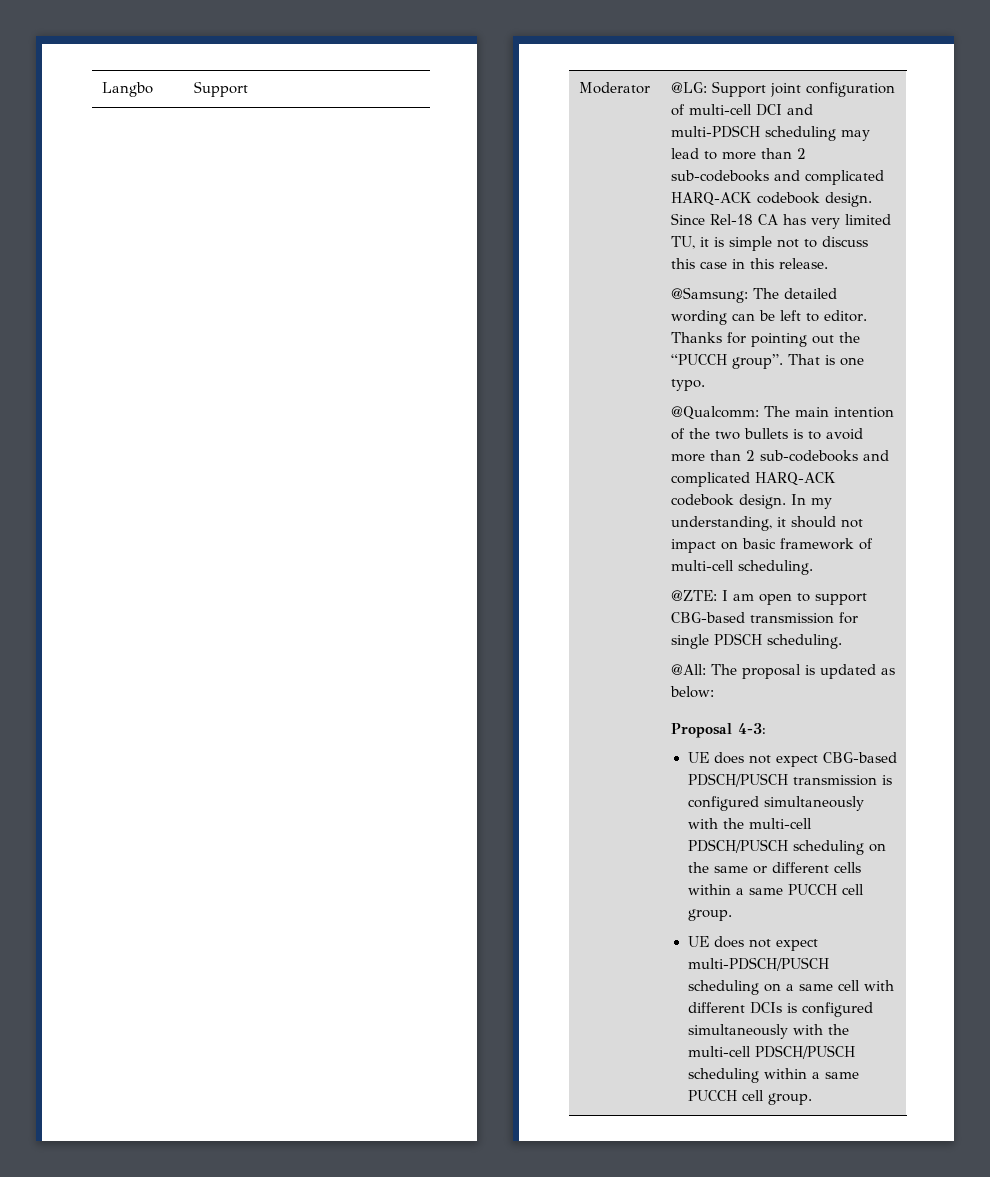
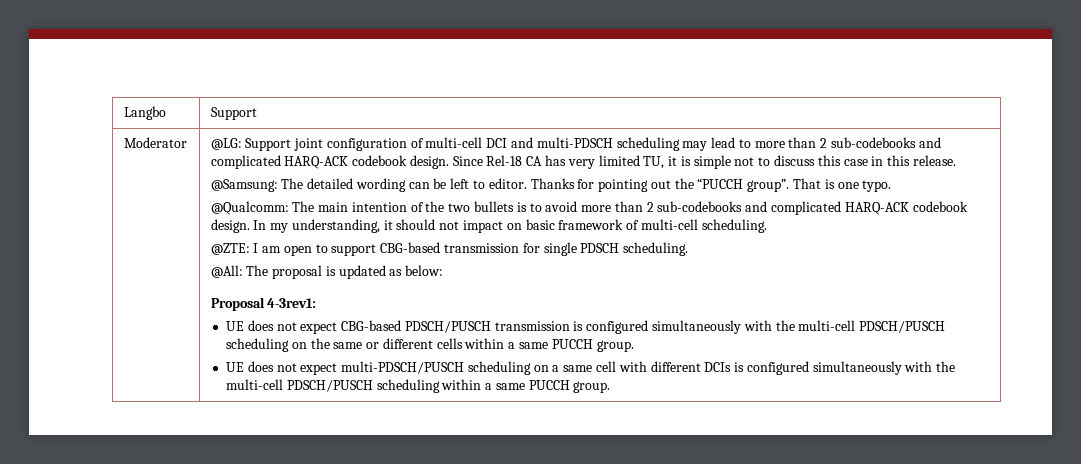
[738,723,767,734] 4-3: -> [267,298,317,308] 4-3rev1:
[841,884,864,895] cell -> (593, 344) none
[741,1090,764,1101] cell -> (570, 385) none

